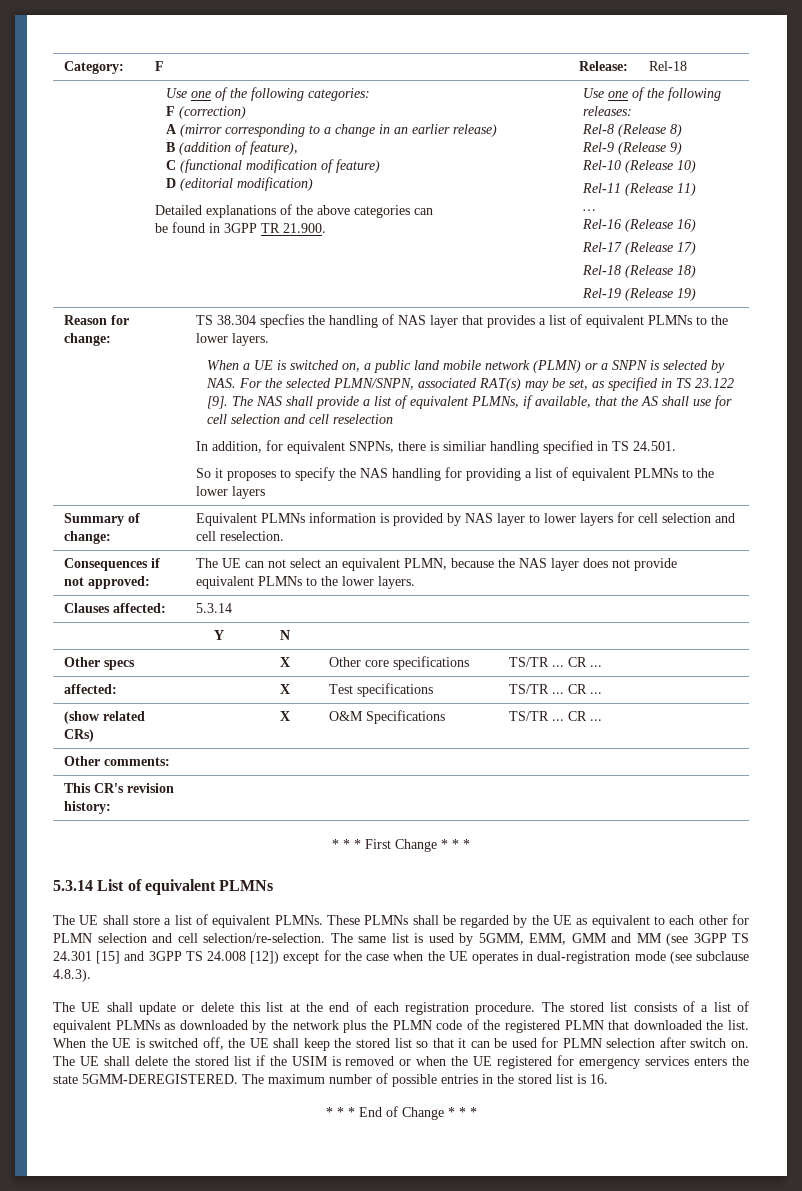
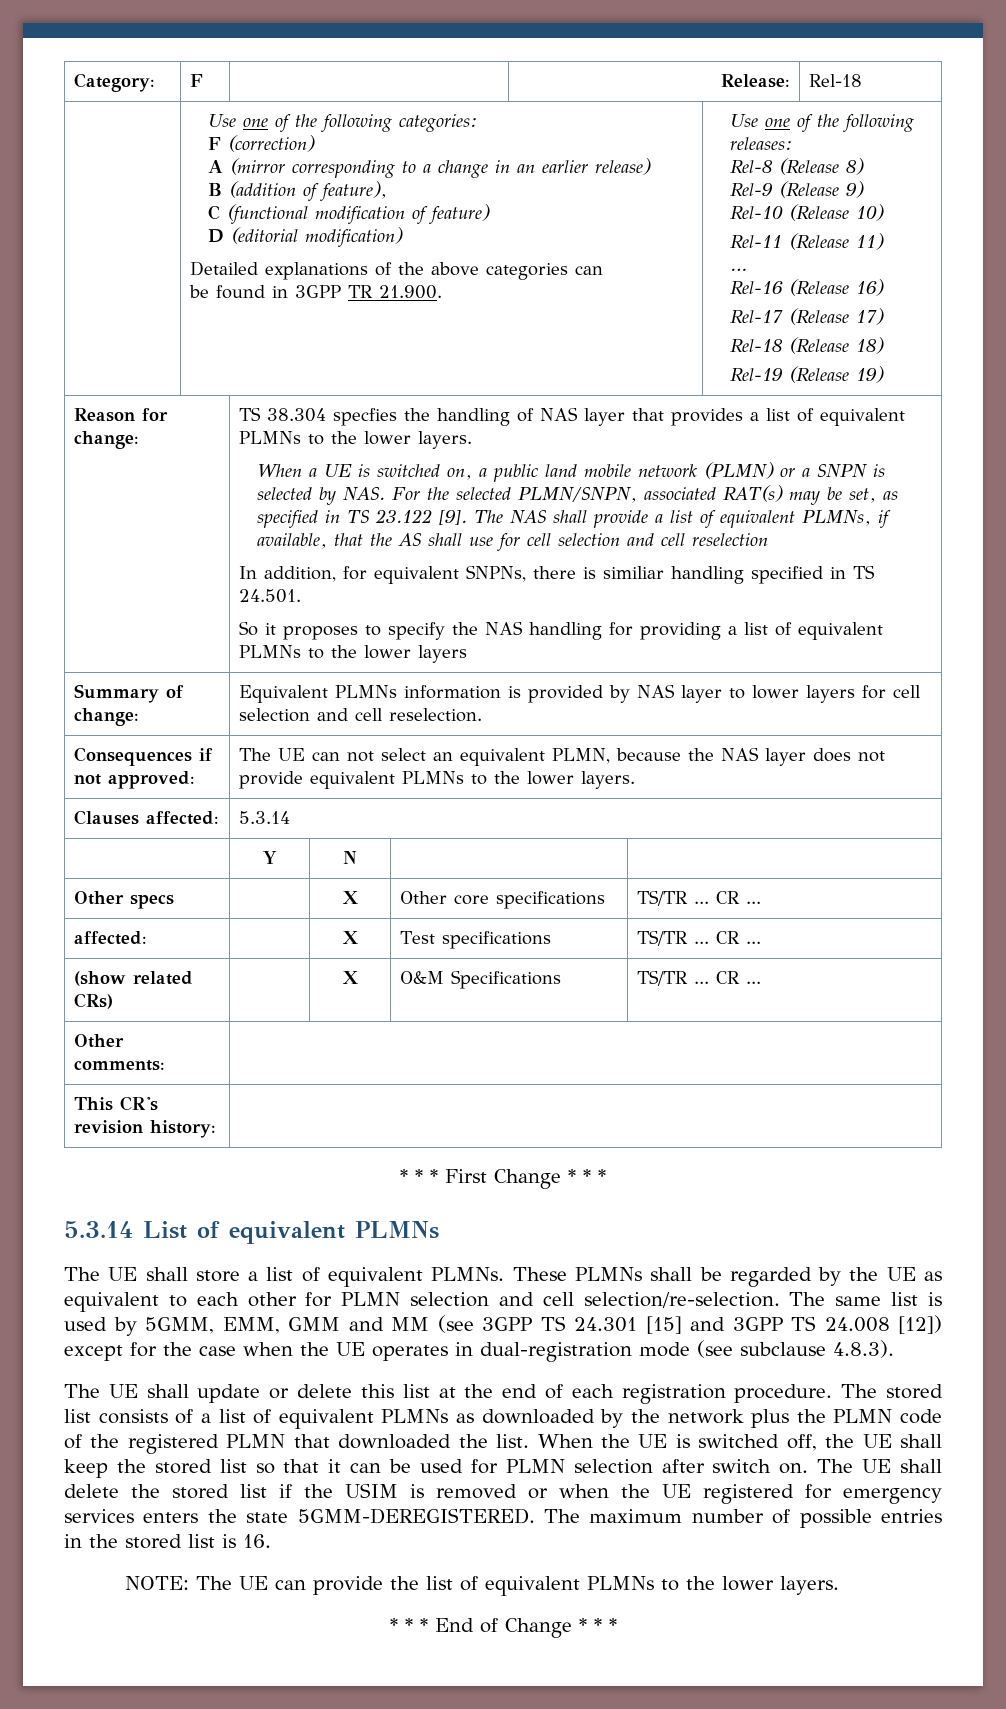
(608, 1079) none -> [124,1576,839,1596] // NOTE: The UE can provide the list of equivalent PLMNs to the lower layers.

